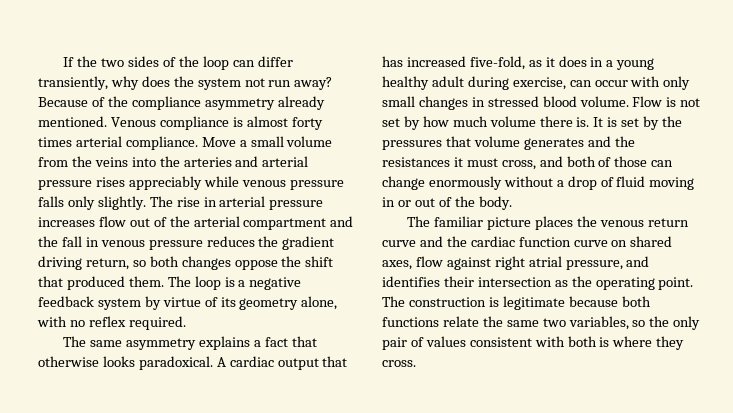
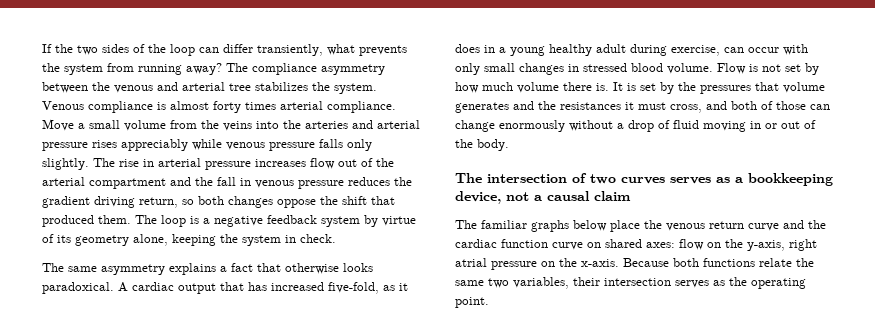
[110,76,333,90] [38,96,325,110] [38,116,107,127] why does the system not run away? Because of the compliance asymmetry already mentioned. -> [327,44,407,56] [42,63,385,75] [42,82,377,94] what prevents the system from running away? The compliance asymmetry between the venous and arterial tree stabilizes the system.
[37,316,186,330] with no reflex required. -> [172,234,336,246] keeping the system in check.
(512, 203) none -> [455,173,833,186] [455,191,631,204] // The intersection of two curves serves as a bookkeeping device, not a causal claim
[487,216,574,230] picture places -> [531,220,640,232] graphs below place
[382,256,650,270] [382,276,694,290] [382,296,618,310] axes, flow against right atrial pressure, and identifies their intersection as the operating point. The construction is legitimate because -> [646,239,817,251] [455,258,669,270] axes: flow on the y-axis, right atrial pressure on the x-axis. Because
[632,316,701,330] [382,336,685,350] [382,360,416,367] so the only pair of values consistent with both is where they cross. -> [573,277,806,289] [455,297,489,308] their intersection serves as the operating point.

